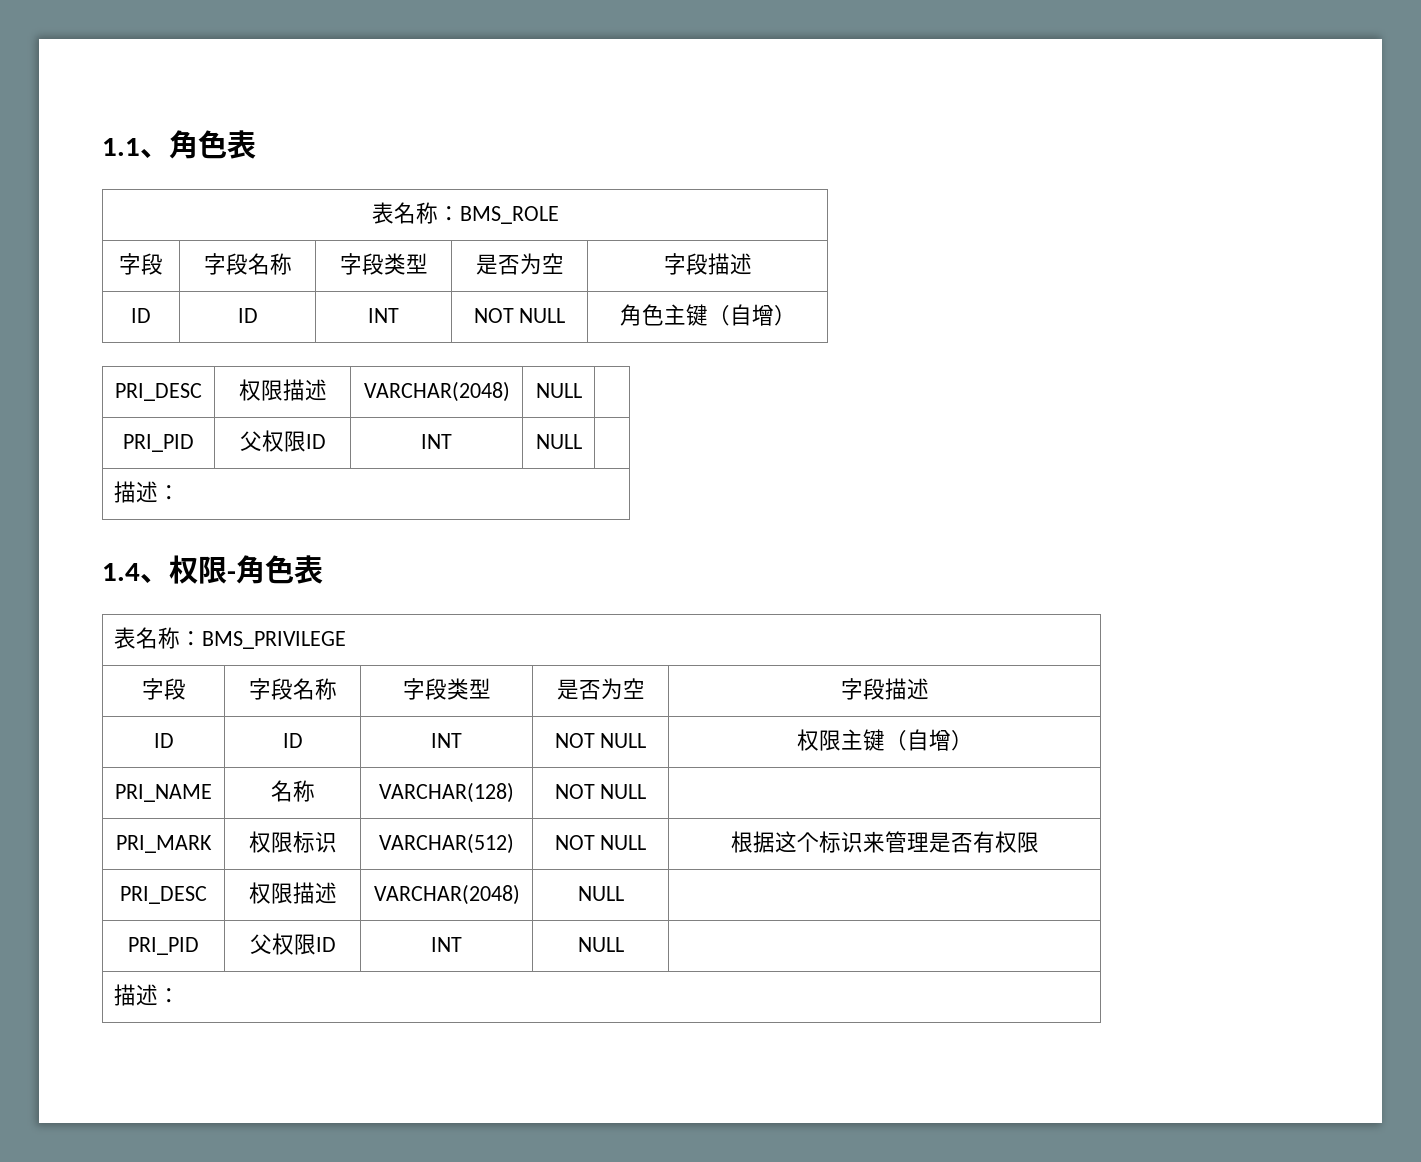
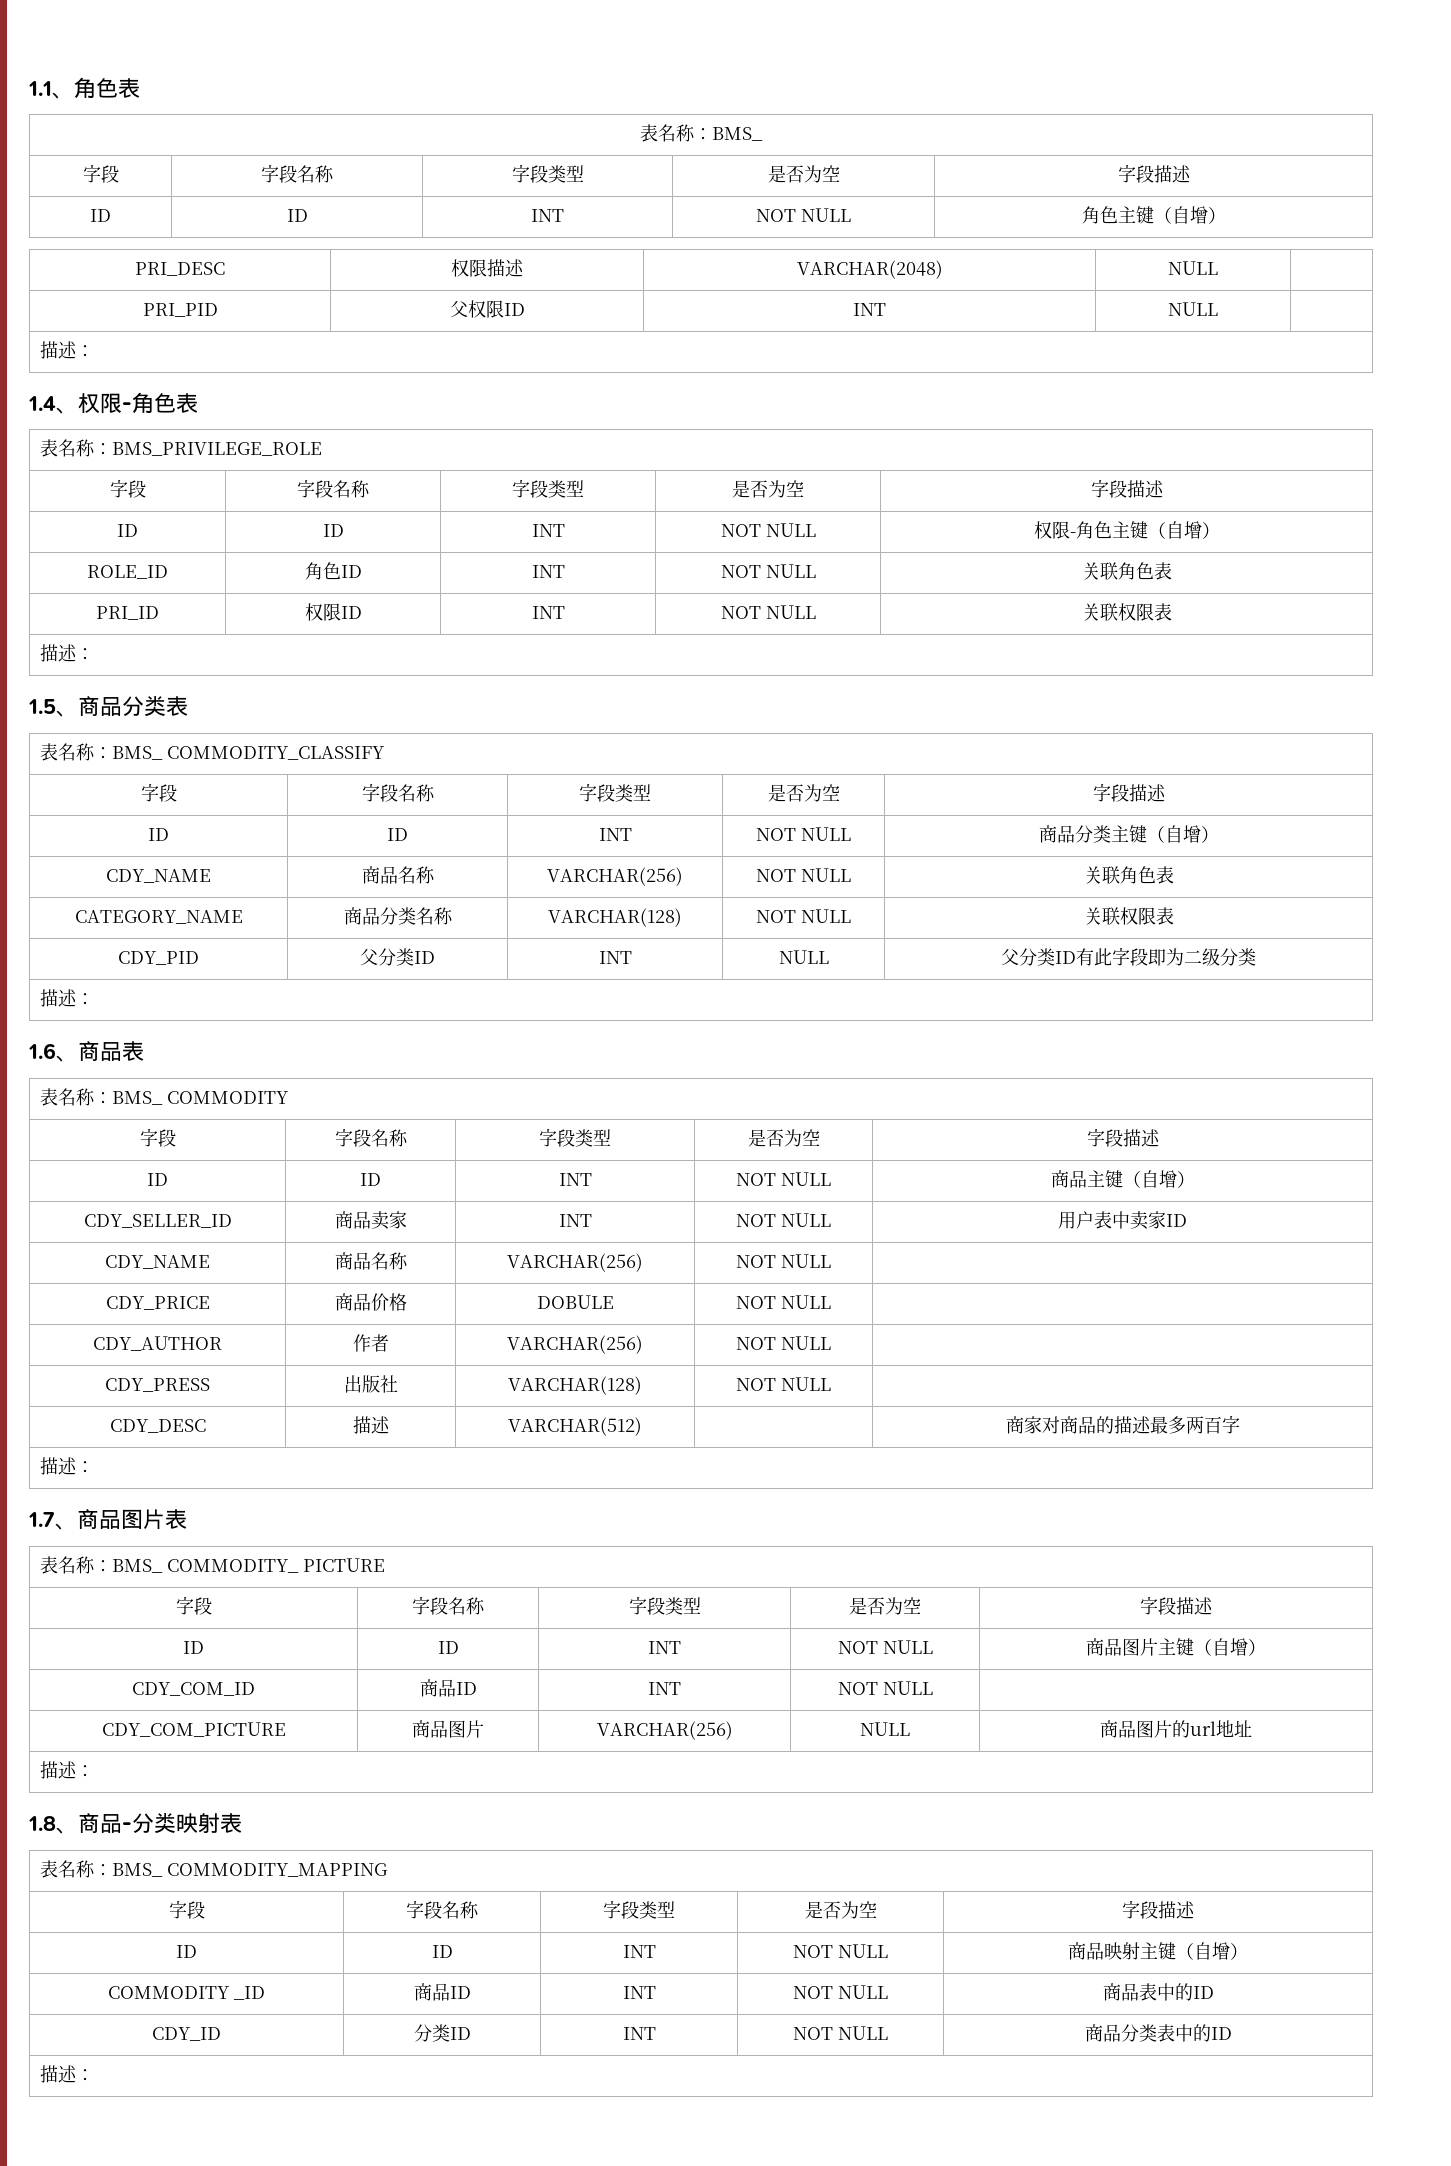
[459,206,559,224] BMS_ROLE -> [712,127,763,141] BMS_
[202,631,347,649] BMS_PRIVILEGE -> [111,442,322,456] BMS_PRIVILEGE_ROLE
[840,729,973,751] [115,784,212,802] [270,780,315,802] [378,782,514,803] [554,784,647,799] [116,835,212,853] [248,831,337,853] [378,833,514,854] [554,835,647,850] [730,831,1039,853] [120,886,207,904] [248,882,337,904] [373,884,520,905] [577,886,624,901] [128,937,199,955] [249,933,336,955] [430,937,462,952] [577,937,624,952] 主键（自增） // PRI_NAME | 名称 | VARCHAR(128) | NOT NULL | // PRI_MARK | 权限标识 | VARCHAR(512) | NOT NULL | 根据这个标识来管理是否有权限 // PRI_DESC | 权限描述 | VARCHAR(2048) | NULL | // PRI_PID | 父权限ID | INT | NULL | -> [1069,521,1220,539] [87,565,168,579] [304,562,362,580] [531,565,565,578] [720,564,816,578] [1081,562,1172,580] [96,606,159,620] [304,603,362,621] [531,606,565,619] [720,605,816,619] [1081,603,1172,621] [39,644,94,662] [28,696,188,717] [39,743,385,761] [140,783,177,802] [361,783,435,802] [579,783,651,802] [767,784,840,802] [1092,783,1166,802] [148,828,169,841] [387,828,408,841] [598,828,632,841] [756,827,851,841] [1038,825,1219,843] [106,869,211,883] [361,866,435,884] [547,867,683,886] [756,868,851,882] [1083,866,1174,884] [74,910,243,924] [343,907,453,925] [548,908,682,927] [756,909,851,923] [1083,907,1174,925] [118,951,199,965] [360,948,435,966] [598,951,632,964] [778,950,829,964] [1001,947,1257,966] [39,989,94,1007] [28,1041,144,1062] [39,1088,289,1106] [139,1128,176,1147] [334,1128,408,1147] [539,1128,611,1147] [747,1129,820,1147] [1086,1128,1160,1147] [147,1173,168,1186] [360,1173,381,1186] [558,1173,592,1186] [736,1172,831,1186] [1050,1170,1195,1188] [83,1214,232,1228] [334,1211,407,1230] [558,1214,592,1227] [736,1213,831,1227] [1058,1211,1188,1230] [105,1255,210,1269] [334,1252,408,1270] [507,1253,643,1272] [736,1254,831,1268] [105,1296,210,1310] [334,1293,407,1311] [536,1295,614,1309] [736,1295,831,1309] [93,1336,222,1351] [352,1334,389,1352] [507,1335,643,1354] [736,1336,831,1350] [105,1378,210,1392] [343,1375,398,1393] [508,1376,642,1395] [736,1377,831,1391] [109,1419,206,1433] [352,1416,390,1434] [508,1417,642,1436] [1005,1415,1240,1434] [39,1457,94,1475] [28,1509,187,1530] [39,1556,385,1574] [175,1596,212,1615] [412,1596,485,1615] [628,1596,701,1615] [849,1597,921,1615] [1140,1596,1213,1615] [183,1641,204,1654] [437,1641,459,1654] [648,1641,681,1654] [837,1640,933,1654] [1086,1638,1267,1656] [132,1682,255,1696] [419,1679,477,1697] [648,1682,681,1695] [837,1681,933,1695] [101,1722,286,1737] [412,1720,484,1738] [596,1721,733,1740] [860,1722,910,1736] [1100,1720,1252,1738] [39,1761,94,1779] [28,1813,242,1834] [39,1860,388,1878] [168,1900,205,1919] [406,1900,479,1919] [603,1900,675,1919] [804,1901,877,1919] [1122,1900,1195,1919] [176,1945,197,1958] [431,1945,453,1958] [622,1945,656,1958] [793,1944,888,1958] [1068,1942,1249,1960] [108,1986,265,2000] [413,1983,471,2001] [622,1986,656,1999] [793,1985,888,1999] [1102,1983,1214,2001] [152,2027,221,2041] [413,2024,471,2042] [622,2027,656,2040] [793,2026,888,2040] [1084,2024,1232,2042] -角色主键（自增） // ROLE_ID | 角色ID | INT | NOT NULL | 关联角色表 // PRI_ID | 权限ID | INT | NOT NULL | 关联权限表 // 描述： // 1.5、商品分类表 // 表名称：BMS_ COMMODITY_CLASSIFY // 字段 | 字段名称 | 字段类型 | 是否为空 | 字段描述 // ID | ID | INT | NOT NULL | 商品分类主键（自增） // CDY_NAME | 商品名称 | VARCHAR(256) | NOT NULL | 关联角色表 // CATEGORY_NAME | 商品分类名称 | VARCHAR(128) | NOT NULL | 关联权限表 // CDY_PID | 父分类ID | INT | NULL | 父分类ID有此字段即为二级分类 // 描述： // 1.6、商品表 // 表名称：BMS_ COMMODITY // 字段 | 字段名称 | 字段类型 | 是否为空 | 字段描述 // ID | ID | INT | NOT NULL | 商品主键（自增） // CDY_SELLER_ID | 商品卖家 | INT | NOT NULL | 用户表中卖家ID // CDY_NAME | 商品名称 | VARCHAR(256) | NOT NULL | // CDY_PRICE | 商品价格 | DOBULE | NOT NULL | // CDY_AUTHOR | 作者 | VARCHAR(256) | NOT NULL | // CDY_PRESS | 出版社 | VARCHAR(128) | NOT NULL | // CDY_DESC | 描述 | VARCHAR(512) | | 商家对商品的描述最多两百字 // 描述： // 1.7、商品图片表 // 表名称：BMS_ COMMODITY_ PICTURE // 字段 | 字段名称 | 字段类型 | 是否为空 | 字段描述 // ID | ID | INT | NOT NULL | 商品图片主键（自增） // CDY_COM_ID | 商品ID | INT | NOT NULL | // CDY_COM_PICTURE | 商品图片 | VARCHAR(256) | NULL | 商品图片的url地址 // 描述： // 1.8、商品-分类映射表 // 表名称：BMS_ COMMODITY_MAPPING // 字段 | 字段名称 | 字段类型 | 是否为空 | 字段描述 // ID | ID | INT | NOT NULL | 商品映射主键（自增） // COMMODITY _ID | 商品ID | INT | NOT NULL | 商品表中的ID // CDY_ID | 分类ID | INT | NOT NULL | 商品分类表中的ID

